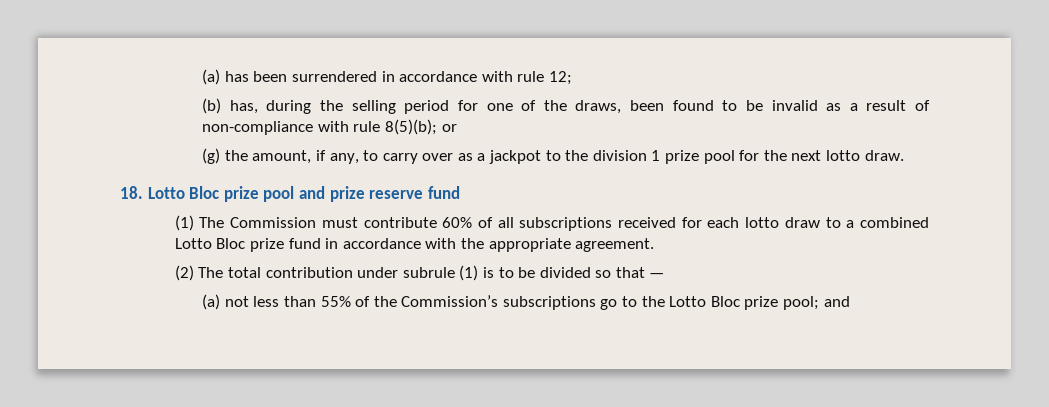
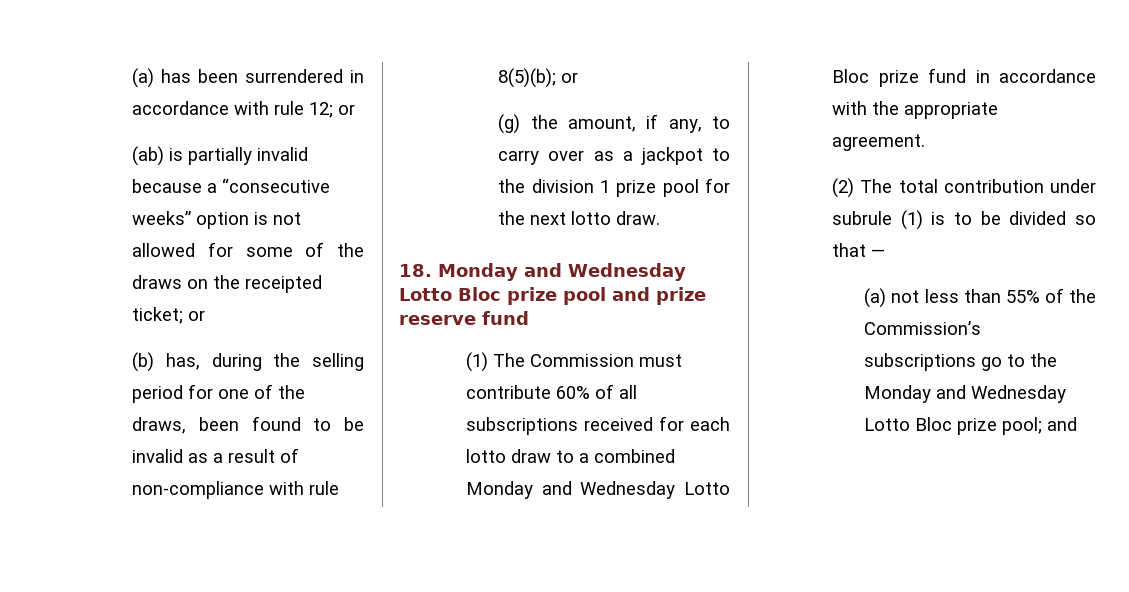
(572, 78) none -> [338,104,356,115] [132,146,309,166] [132,178,331,193] [132,211,302,229] [132,242,365,257] [132,275,323,293] [132,307,206,324] or // (ab) is partially invalid because a “consecutive weeks” option is not allowed for some of the draws on the receipted ticket; or
(143, 192) none -> [438,263,686,281] Monday and Wednesday
(929, 222) none -> [466,481,676,499] Monday and Wednesday
(665, 301) none -> [864,385,1067,403] Monday and Wednesday

